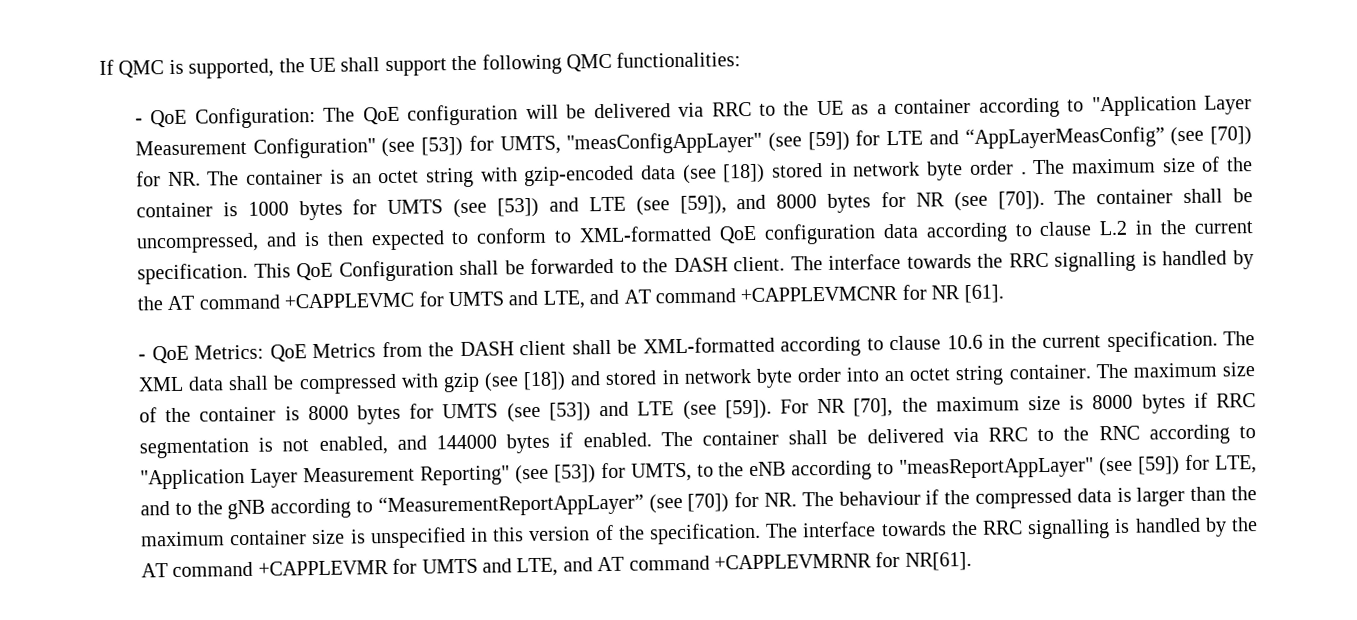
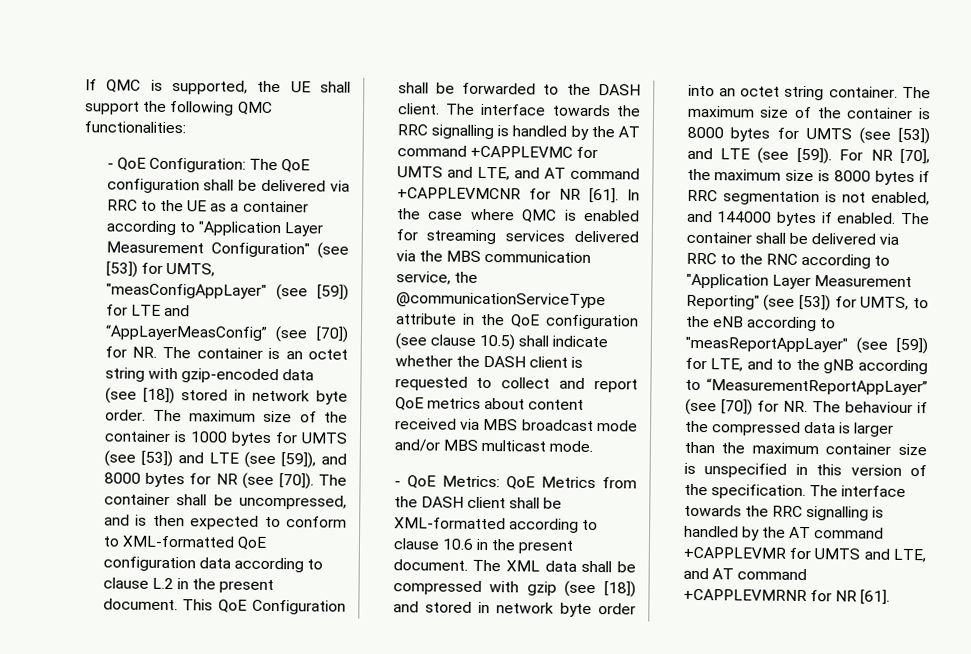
[525,104,559,120] will -> [203,179,235,191] shall
[968,160,1027,175] order . -> [104,409,146,421] order.
[1193,221,1253,234] [137,262,249,285] current specification. -> [219,579,275,594] [102,598,178,611] present document.
(1004, 294) none -> [627,189,640,201] [396,208,640,223] [395,229,639,245] [395,250,592,263] [395,271,478,285] [395,292,606,309] [395,313,639,330] [394,333,609,351] [394,355,584,368] [394,376,638,393] [394,397,585,411] [394,418,638,432] [393,439,594,453] In the case where QMC is enabled for streaming services delivered via the MBS communication service, the @communicationServiceType attribute in the QoE configuration (see clause 10.5) shall indicate whether the DASH client is requested to collect and report QoE metrics about content received via MBS broadcast mode and/or MBS multicast mode.
[1042,330,1218,353] current specification. -> [518,540,574,554] [392,559,468,571] present document.
[904,551,972,571] NR[61]. -> [834,589,891,605] NR [61].

